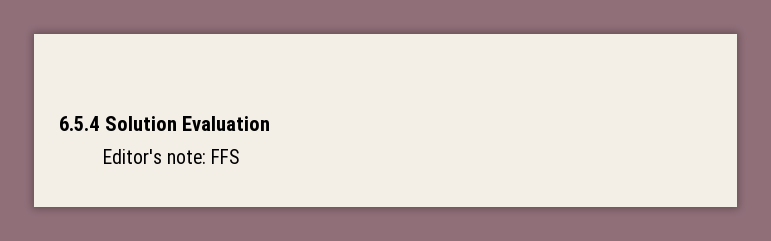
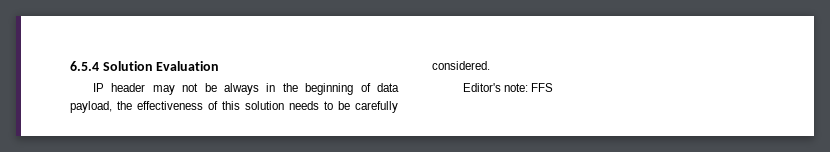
(271, 123) none -> [92,83,399,95] [70,101,398,113] [432,61,490,70] // IP header may not be always in the beginning of data payload, the effectiveness of this solution needs to be carefully considered.

